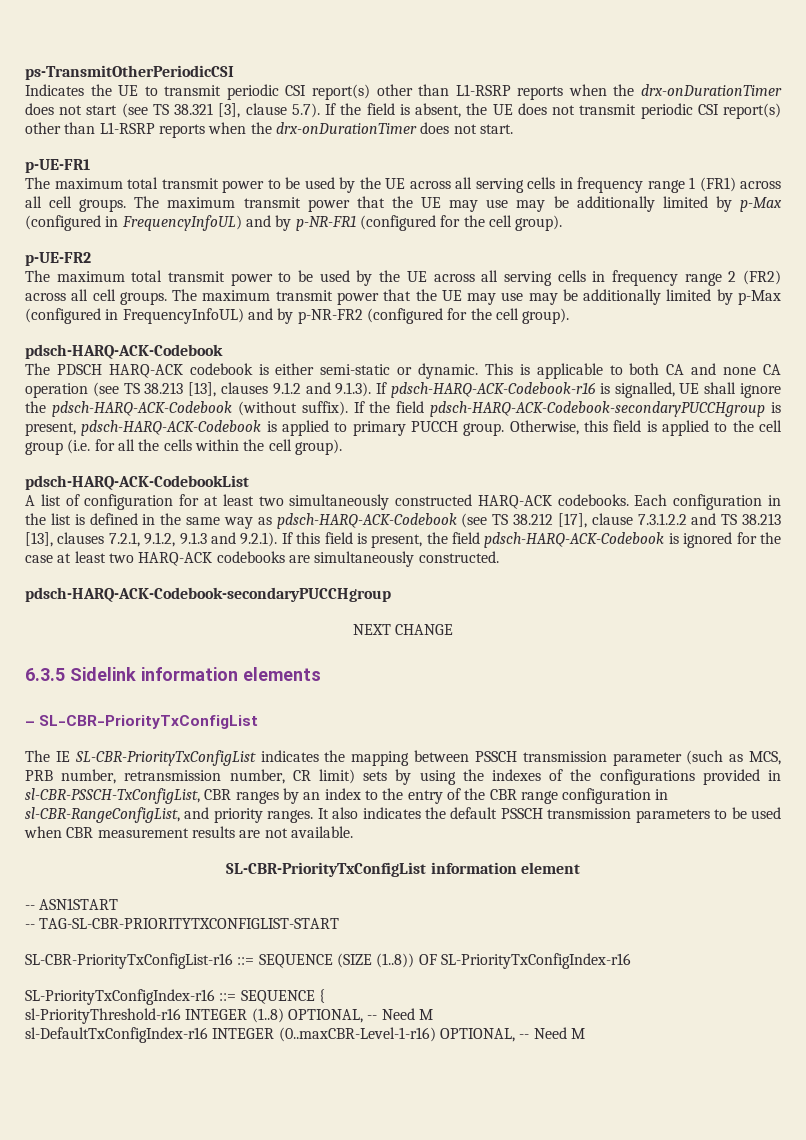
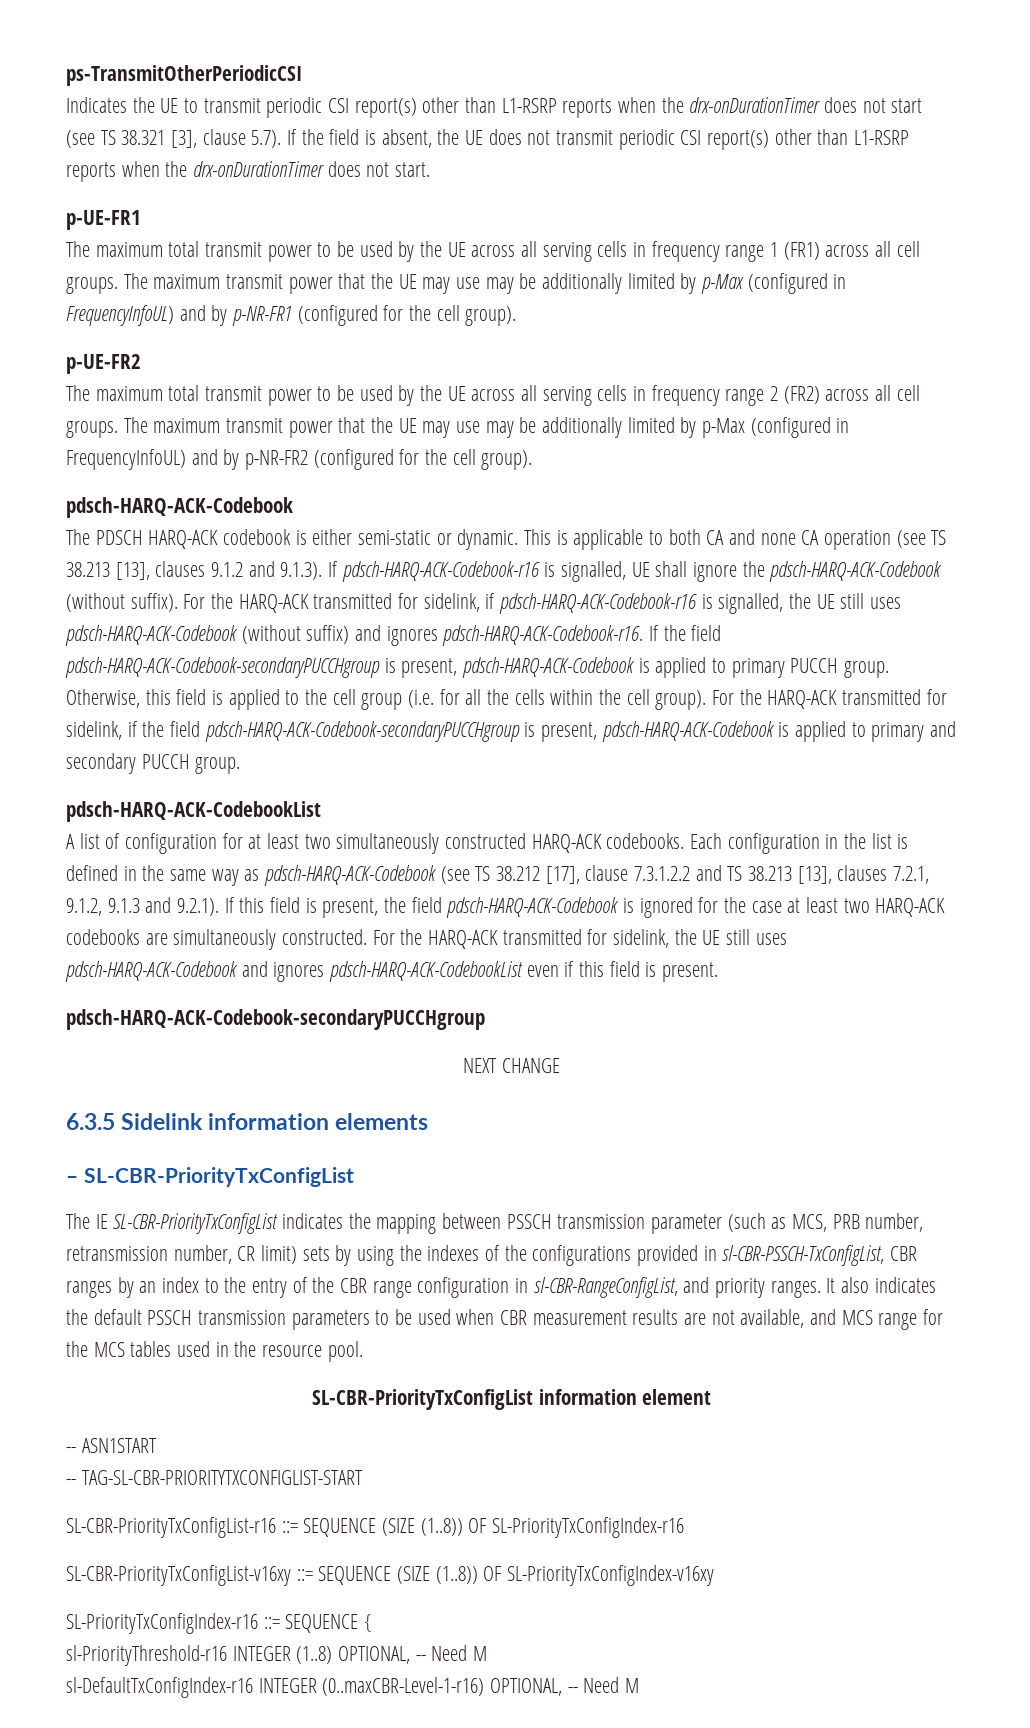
(348, 408) none -> [183,593,902,614] [65,625,644,646] For the HARQ-ACK transmitted for sidelink, if pdsch-HARQ-ACK-Codebook-r16 is signalled, the UE still uses pdsch-HARQ-ACK-Codebook (without suffix) and ignores pdsch-HARQ-ACK-Codebook-r16.
(342, 447) none -> [712,689,947,709] [66,721,957,742] [66,753,241,774] For the HARQ-ACK transmitted for sidelink, if the field pdsch-HARQ-ACK-Codebook-secondaryPUCCHgroup is present, pdsch-HARQ-ACK-Codebook is applied to primary and secondary PUCCH group.
(499, 557) none -> [372,929,787,949] [65,961,719,982] For the HARQ-ACK transmitted for sidelink, the UE still uses pdsch-HARQ-ACK-Codebook and ignores pdsch-HARQ-ACK-CodebookList even if this field is present.
[290,826,353,838] available. -> [740,1309,944,1330] [66,1341,363,1362] available, and MCS range for the MCS tables used in the resource pool.
(631, 961) none -> [66,1565,715,1586] // SL-CBR-PriorityTxConfigList-v16xy ::= SEQUENCE (SIZE (1..8)) OF SL-PriorityTxConfigIndex-v16xy

